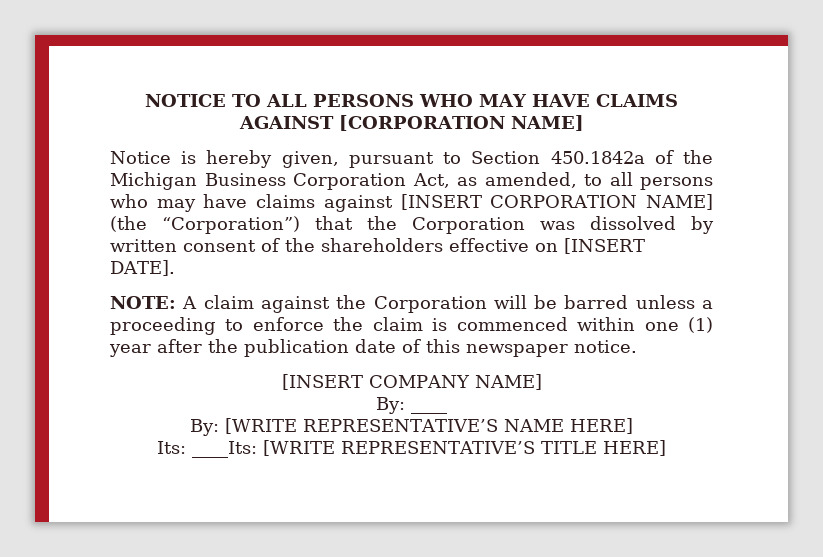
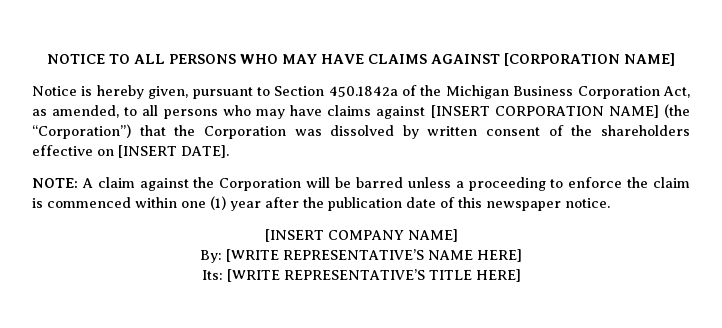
[376,397,447,414] // By: ____ -> (458, 235) none
[191,441,257,458] ____Its: -> (223, 275) none

